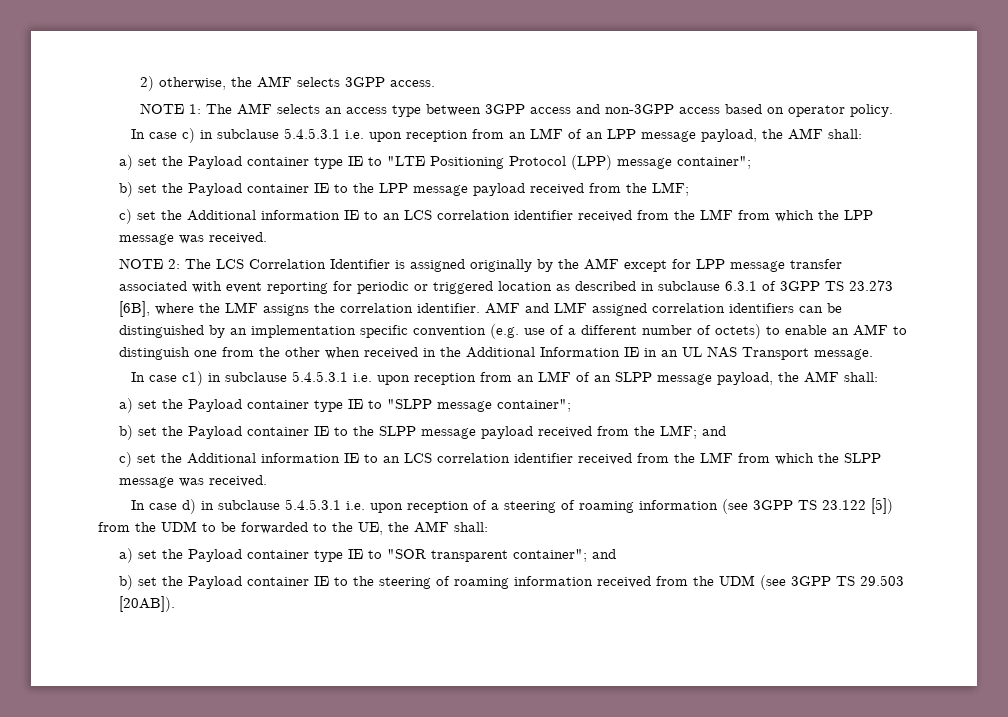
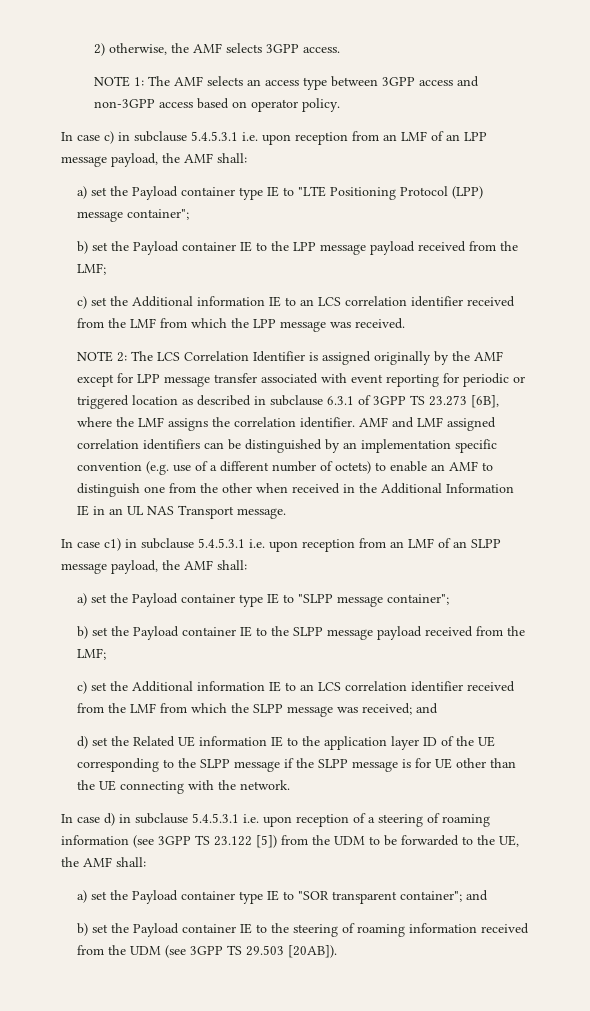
[701,426,726,436] and -> (107, 654) none
[208,475,267,487] received. -> [362,703,439,715] [77,736,496,750] [77,758,517,772] [77,780,291,794] received; and // d) set the Related UE information IE to the application layer ID of the UE corresponding to the SLPP message if the SLPP message is for UE other than the UE connecting with the network.

